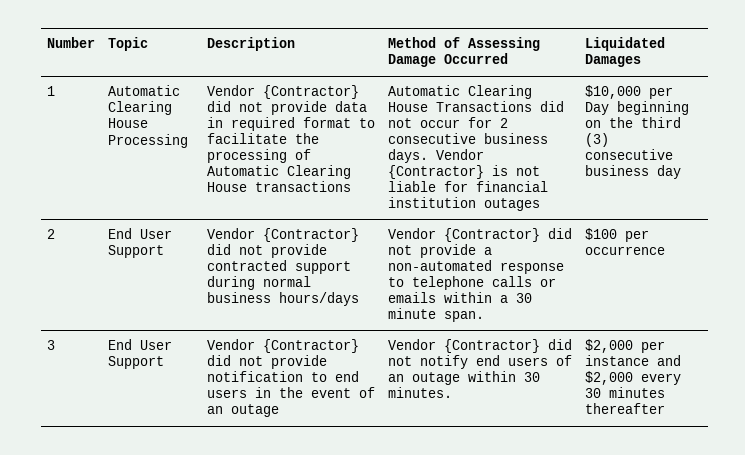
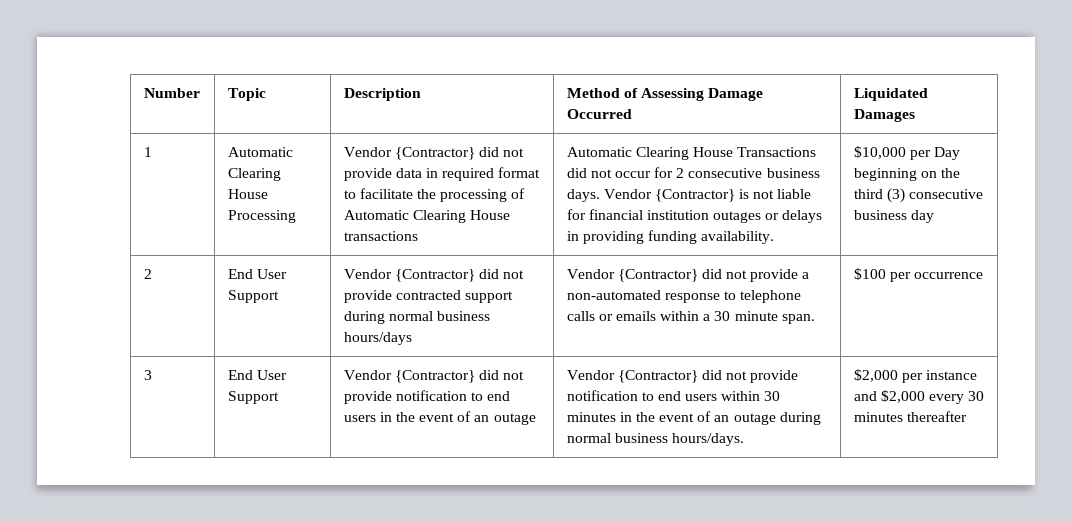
(541, 204) none -> [765,210,823,223] [566,230,775,244] or delays in providing funding availability.
[420,355,573,369] [388,371,541,385] [388,387,453,398] notify end users of an outage within 30 minutes. -> [750,370,799,383] [566,390,781,401] [566,411,821,425] [566,433,744,446] provide notification to end users within 30 minutes in the event of an outage during normal business hours/days.

